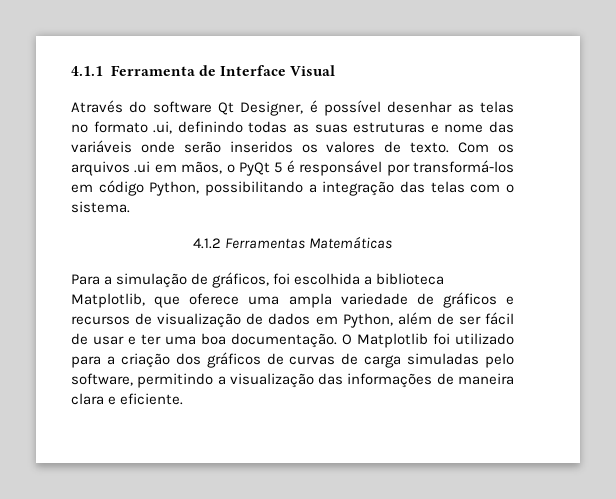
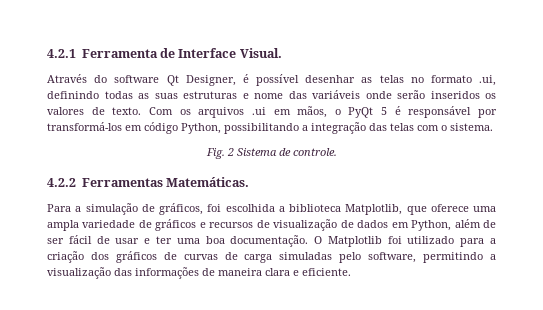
[71,66,103,76] 4.1.1 -> [47,49,76,58] 4.2.1
[290,65,336,76] Visual -> [239,48,282,58] Visual.
[192,236,393,249] 4.1.2 Ferramentas Matemáticas -> [205,148,337,159] [47,177,249,187] Fig. 2 Sistema de controle. // 4.2.2 Ferramentas Matemáticas.

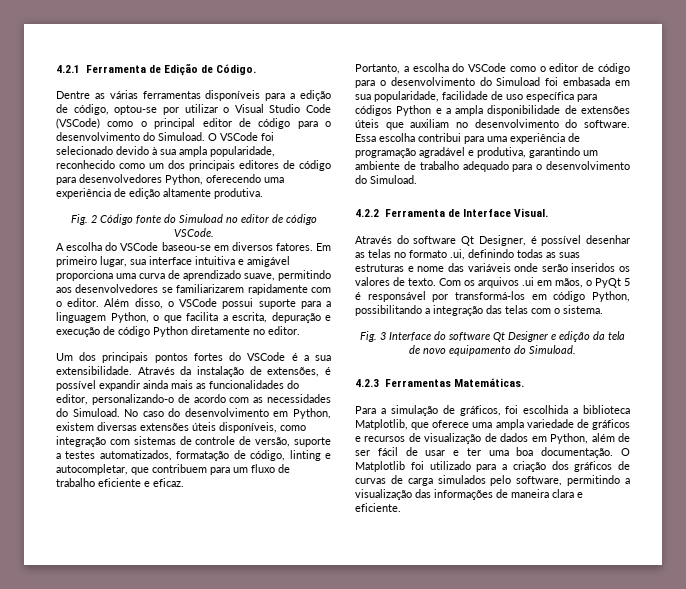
(175, 53) none -> [163,63,256,76] [56,90,331,101] [56,104,331,115] [56,118,331,129] [56,132,274,141] [56,146,275,157] [56,160,331,171] [56,174,284,185] [56,188,263,199] [70,214,317,225] [173,228,214,237] [56,242,331,251] [56,256,290,267] [56,270,331,281] [56,284,331,295] [56,298,332,309] [56,312,331,323] [56,326,300,337] [56,352,332,363] [56,366,331,377] [56,380,299,391] [56,394,332,405] [56,408,331,419] [56,422,306,433] [56,436,331,447] [56,450,331,461] [56,464,290,475] [56,478,184,487] [355,63,630,74] [355,77,630,88] [355,91,597,102] [355,105,630,116] [355,119,630,130] [355,133,580,144] [355,147,598,158] [355,161,630,172] [355,175,417,184] [355,209,460,217] Edição de Código. // Dentre as várias ferramentas disponíveis para a edição de código, optou-se por utilizar o Visual Studio Code (VSCode) como o principal editor de código para o desenvolvimento do Simuload. O VSCode foi selecionado devido à sua ampla popularidade, reconhecido como um dos principais editores de código para desenvolvedores Python, oferecendo uma experiência de edição altamente produtiva. // Fig. 2 Código fonte do Simuload no editor de código VSCode. // A escolha do VSCode baseou-se em diversos fatores. Em primeiro lugar, sua interface intuitiva e amigável proporciona uma curva de aprendizado suave, permitindo aos desenvolvedores se familiarizarem rapidamente com o editor. Além disso, o VSCode possui suporte para a linguagem Python, o que facilita a escrita, depuração e execução de código Python diretamente no editor. // Um dos principais pontos fortes do VSCode é a sua extensibilidade. Através da instalação de extensões, é possível expandir ainda mais as funcionalidades do editor, personalizando-o de acordo com as necessidades do Simuload. No caso do desenvolvimento em Python, existem diversas extensões úteis disponíveis, como integração com sistemas de controle de versão, suporte a testes automatizados, formatação de código, linting e autocompletar, que contribuem para um fluxo de trabalho eficiente e eficaz. // Portanto, a escolha do VSCode como o editor de código para o desenvolvimento do Simuload foi embasada em sua popularidade, facilidade de uso específica para códigos Python e a ampla disponibilidade de extensões úteis que auxiliam no desenvolvimento do software. Essa escolha contribui para uma experiência de programação agradável e produtiva, garantindo um ambiente de trabalho adequado para o desenvolvimento do Simuload. // 4.2.2 Ferramenta de
[226,148,337,156] [47,178,76,187] 2 Sistema de controle. // 4.2.2 -> [380,331,625,342] [409,345,576,356] [355,379,379,387] 3 Interface do software Qt Designer e edição da tela de novo equipamento do Simuload. // 4.2.3
[279,252,333,260] simuladas -> [437,475,486,484] simulados

